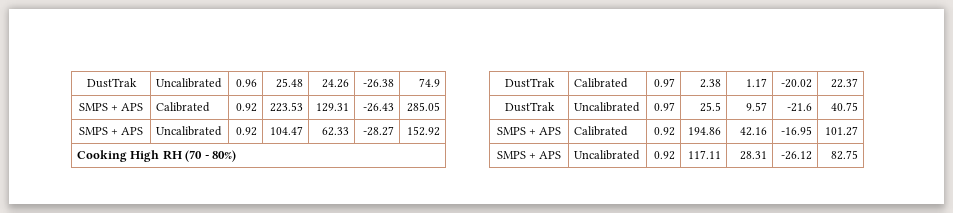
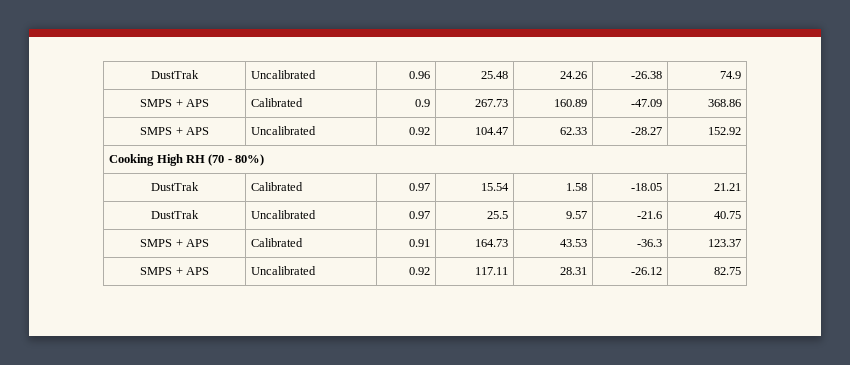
[235,103,257,112] [269,102,303,112] [315,103,349,112] [362,103,394,112] [406,102,440,112] 0.92 | 223.53 | 129.31 | -26.43 | 285.05 -> [414,99,430,107] [474,99,508,107] [553,99,587,107] [630,99,662,107] [707,99,741,107] 0.9 | 267.73 | 160.89 | -47.09 | 368.86
[699,79,721,88] [745,78,767,87] [780,79,812,88] [830,78,858,88] 2.38 | 1.17 | -20.02 | 22.37 -> [480,183,509,191] [565,183,587,191] [630,183,662,191] [713,183,741,191] 15.54 | 1.58 | -18.05 | 21.21
[653,127,675,136] [687,127,721,135] [739,127,767,136] [780,126,812,135] [824,126,858,136] 0.92 | 194.86 | 42.16 | -16.95 | 101.27 -> [408,239,430,247] [474,239,508,247] [559,239,587,247] [636,239,662,247] [707,239,741,247] 0.91 | 164.73 | 43.53 | -36.3 | 123.37

